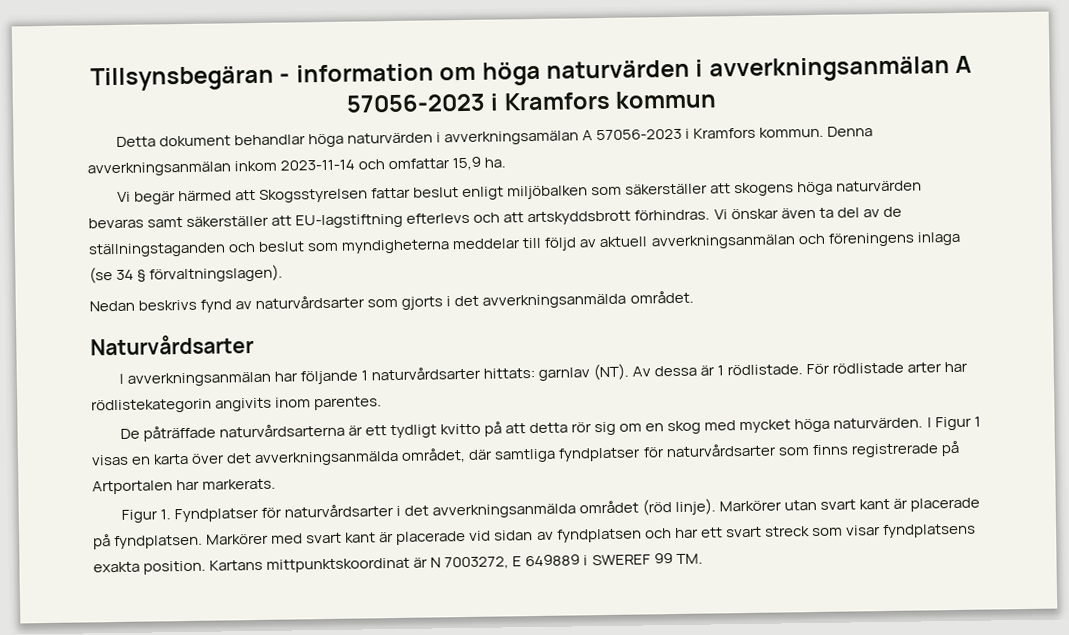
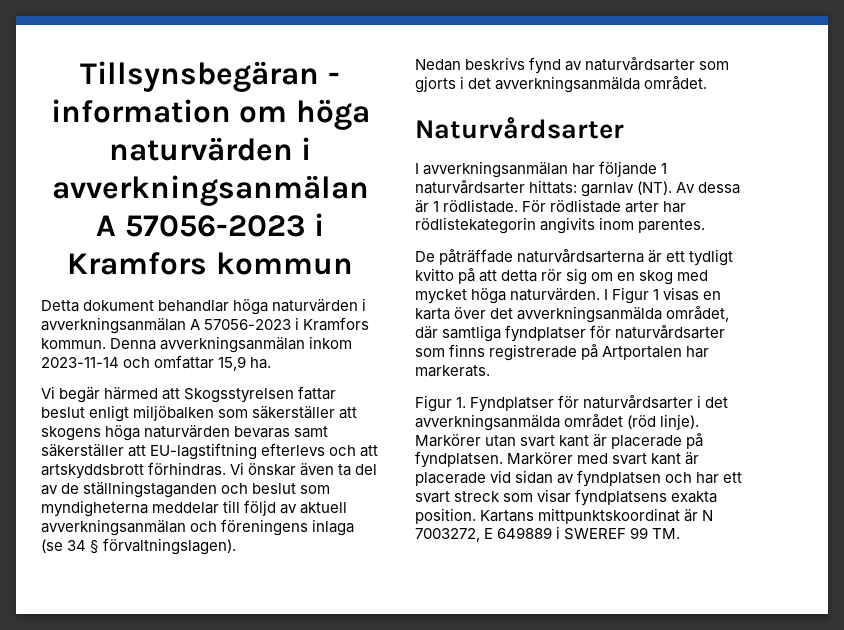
[443,130,579,146] avverkningsamälan -> [41,317,186,334] avverkningsanmälan

